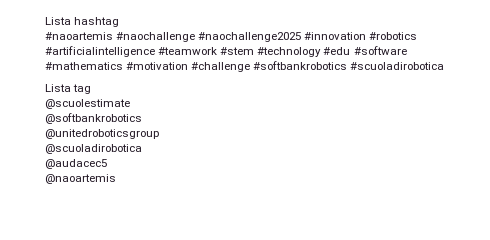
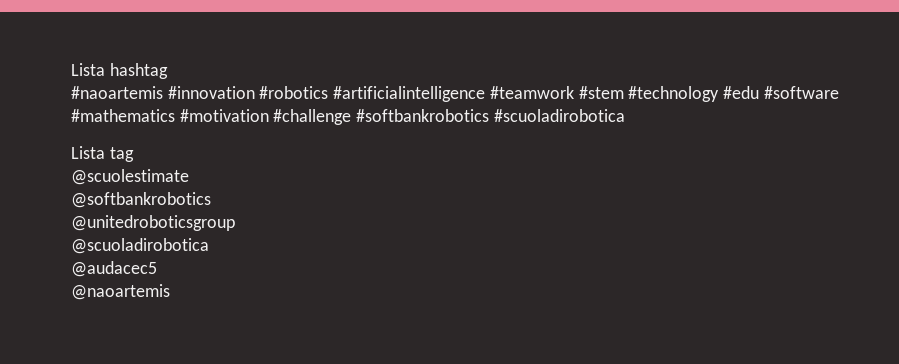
[116,32,302,42] #naochallenge #naochallenge2025 -> (163, 92) none

